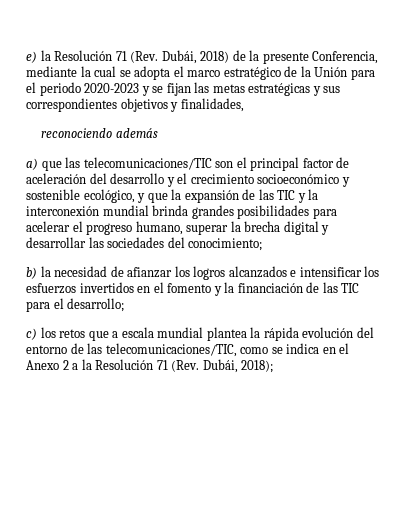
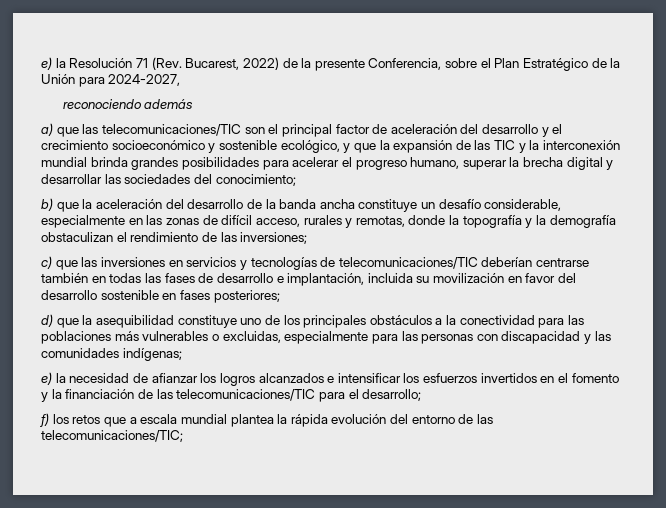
[161,50,230,64] Dubái, 2018) -> [185,57,279,70] Bucarest, 2022)
[26,66,375,80] [26,82,341,96] [26,98,244,112] mediante la cual se adopta el marco estratégico de la Unión para el periodo 2020-2023 y se fijan las metas estratégicas y sus correspondientes objetivos y finalidades, -> [445,58,621,71] [41,74,181,87] sobre el Plan Estratégico de la Unión para 2024-2027,
(37, 273) none -> [56,199,562,212] [41,215,616,228] [41,232,308,244] [41,256,590,270] [41,273,577,286] [41,290,280,303] [41,314,585,328] [41,331,611,344] [41,348,182,361] [41,372,52,385] que la aceleración del desarrollo de la banda ancha constituye un desafío considerable, especialmente en las zonas de difícil acceso, rurales y remotas, donde la topografía y la demografía obstaculizan el rendimiento de las inversiones; // c) que las inversiones en servicios y tecnologías de telecomunicaciones/TIC deberían centrarse también en todas las fases de desarrollo e implantación, incluida su movilización en favor del desarrollo sostenible en fases posteriores; // d) que la asequibilidad constituye uno de los principales obstáculos a la conectividad para las poblaciones más vulnerables o excluidas, especialmente para las personas con discapacidad y las comunidades indígenas; // e)
[341,283,360,293] TIC -> [176,389,316,401] telecomunicaciones/TIC
[26,328,37,340] c) -> [40,413,49,427] f)
[105,343,350,357] [26,359,274,373] telecomunicaciones/TIC, como se indica en el Anexo 2 a la Resolución 71 (Rev. Dubái, 2018); -> [41,430,183,442] telecomunicaciones/TIC;

